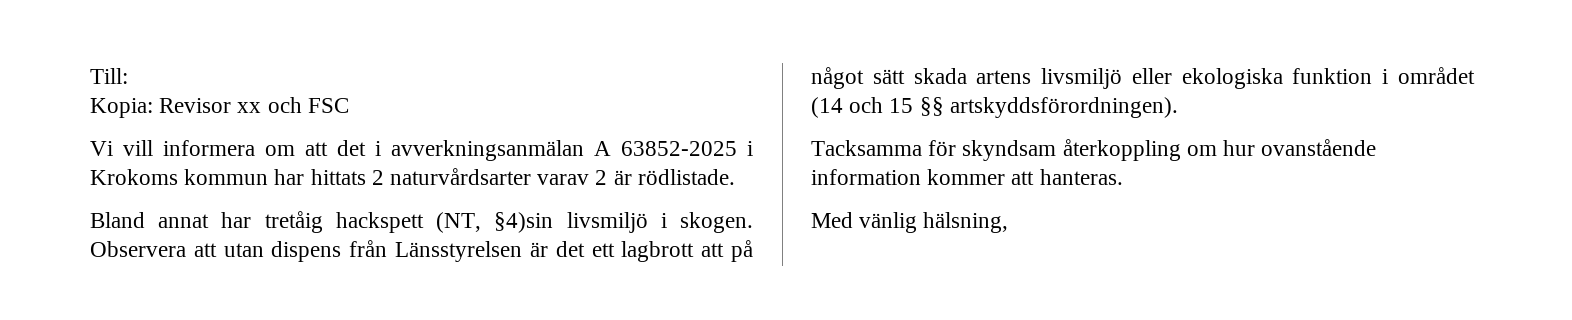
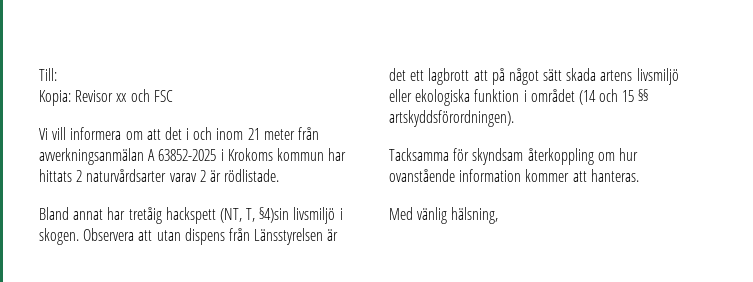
(381, 148) none -> [193,127,320,140] och inom 21 meter från
(482, 222) none -> [246,208,256,222] T,

